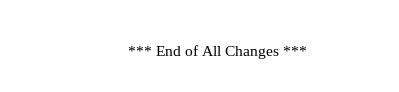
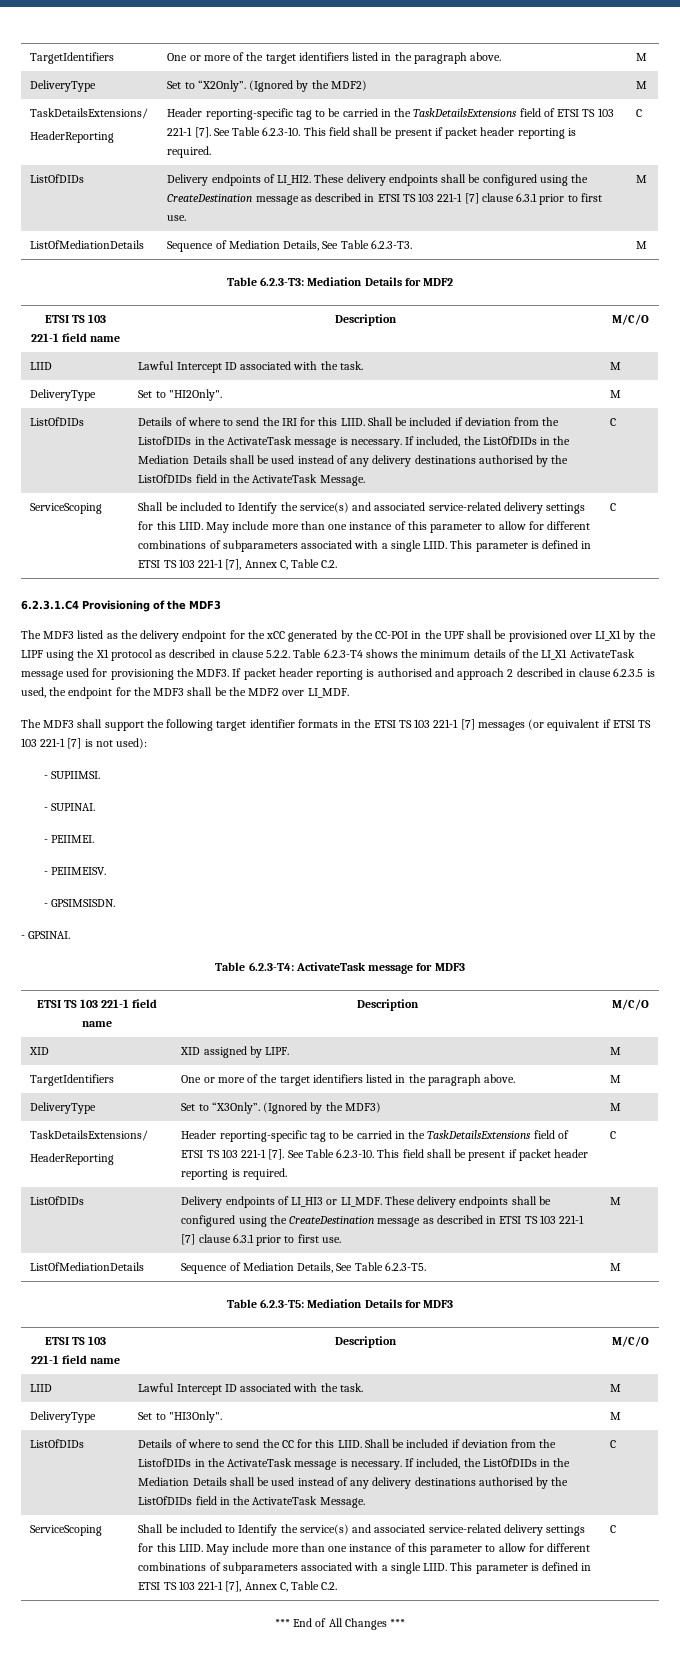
(127, 51) none -> [30,52,115,64] [167,52,502,64] [636,53,648,61] [30,80,97,92] [167,80,367,92] [636,81,648,89] [30,108,149,119] [30,131,115,143] [167,108,614,120] [167,127,576,139] [167,146,212,158] [636,109,643,117] [30,174,85,183] [167,174,589,186] [167,193,602,205] [167,215,187,221] [636,175,648,183] [30,240,145,249] [167,240,412,252] [636,241,648,249] [226,277,454,286] [44,314,107,323] [30,333,121,342] [335,314,398,326] [611,314,649,325] [30,362,53,370] [138,361,363,373] [610,362,622,370] [30,389,97,401] [138,389,222,401] [610,390,622,398] [30,417,85,426] [138,417,560,426] [138,436,571,448] [138,455,569,467] [138,474,365,486] [610,418,617,426] [30,503,103,514] [138,502,586,514] [138,521,590,533] [138,540,592,552] [138,559,338,570] [610,503,617,511] [21,600,221,612] [21,630,656,642] [21,649,635,661] [21,668,655,680] [21,687,349,699] [21,719,652,731] [21,738,148,749] [44,771,101,779] [44,803,96,811] [44,835,95,843] [44,867,107,875] [44,899,116,907] [21,931,71,939] [215,962,465,974] [36,999,158,1008] [82,1021,112,1027] [356,999,419,1011] [611,999,649,1010] [29,1047,50,1055] [180,1046,290,1058] [610,1047,622,1055] [30,1074,115,1086] [181,1074,516,1086] [610,1075,622,1083] [30,1102,97,1114] [181,1102,381,1114] [610,1103,622,1111] [30,1130,149,1141] [30,1153,115,1165] [181,1130,569,1142] [181,1149,588,1161] [181,1168,287,1180] [610,1131,617,1139] [30,1196,85,1205] [181,1196,551,1208] [181,1215,585,1227] [181,1234,341,1246] [610,1197,622,1205] [30,1262,145,1271] [181,1262,426,1274] [610,1263,622,1271] [226,1299,454,1308] [44,1336,107,1345] [30,1355,121,1364] [335,1336,398,1348] [611,1336,649,1347] [30,1384,53,1392] [138,1383,363,1395] [610,1384,622,1392] [30,1411,97,1423] [138,1411,222,1423] [610,1412,622,1420] [30,1439,85,1448] [138,1439,557,1448] [138,1458,571,1470] [138,1477,569,1489] [138,1496,365,1508] [610,1440,617,1448] [30,1525,103,1536] [138,1524,586,1536] [138,1543,590,1555] [138,1562,592,1574] [138,1581,338,1592] [610,1525,617,1533] TargetIdentifiers | One or more of the target identifiers listed in the paragraph above. | M // DeliveryType | Set to “X2Only”. (Ignored by the MDF2) | M // TaskDetailsExtensions/ // HeaderReporting | Header reporting-specific tag to be carried in the TaskDetailsExtensions field of ETSI TS 103 221-1 [7]. See Table 6.2.3-10. This field shall be present if packet header reporting is required. | C // ListOfDIDs | Delivery endpoints of LI_HI2. These delivery endpoints shall be configured using the CreateDestination message as described in ETSI TS 103 221-1 [7] clause 6.3.1 prior to first use. | M // ListOfMediationDetails | Sequence of Mediation Details, See Table 6.2.3-T3. | M // Table 6.2.3-T3: Mediation Details for MDF2 // ETSI TS 103 221-1 field name | Description | M/C/O // LIID | Lawful Intercept ID associated with the task. | M // DeliveryType | Set to "HI2Only". | M // ListOfDIDs | Details of where to send the IRI for this LIID. Shall be included if deviation from the ListofDIDs in the ActivateTask message is necessary. If included, the ListOfDIDs in the Mediation Details shall be used instead of any delivery destinations authorised by the ListOfDIDs field in the ActivateTask Message. | C // ServiceScoping | Shall be included to Identify the service(s) and associated service-related delivery settings for this LIID. May include more than one instance of this parameter to allow for different combinations of subparameters associated with a single LIID. This parameter is defined in ETSI TS 103 221-1 [7], Annex C, Table C.2. | C // 6.2.3.1.C4 Provisioning of the MDF3 // The MDF3 listed as the delivery endpoint for the xCC generated by the CC-POI in the UPF shall be provisioned over LI_X1 by the LIPF using the X1 protocol as described in clause 5.2.2. Table 6.2.3-T4 shows the minimum details of the LI_X1 ActivateTask message used for provisioning the MDF3. If packet header reporting is authorised and approach 2 described in clause 6.2.3.5 is used, the endpoint for the MDF3 shall be the MDF2 over LI_MDF. // The MDF3 shall support the following target identifier formats in the ETSI TS 103 221-1 [7] messages (or equivalent if ETSI TS 103 221-1 [7] is not used): // - SUPIIMSI. // - SUPINAI. // - PEIIMEI. // - PEIIMEISV. // - GPSIMSISDN. // - GPSINAI. // Table 6.2.3-T4: ActivateTask message for MDF3 // ETSI TS 103 221-1 field name | Description | M/C/O // XID | XID assigned by LIPF. | M // TargetIdentifiers | One or more of the target identifiers listed in the paragraph above. | M // DeliveryType | Set to “X3Only”. (Ignored by the MDF3) | M // TaskDetailsExtensions/ // HeaderReporting | Header reporting-specific tag to be carried in the TaskDetailsExtensions field of ETSI TS 103 221-1 [7]. See Table 6.2.3-10. This field shall be present if packet header reporting is required. | C // ListOfDIDs | Delivery endpoints of LI_HI3 or LI_MDF. These delivery endpoints shall be configured using the CreateDestination message as described in ETSI TS 103 221-1 [7] clause 6.3.1 prior to first use. | M // ListOfMediationDetails | Sequence of Mediation Details, See Table 6.2.3-T5. | M // Table 6.2.3-T5: Mediation Details for MDF3 // ETSI TS 103 221-1 field name | Description | M/C/O // LIID | Lawful Intercept ID associated with the task. | M // DeliveryType | Set to "HI3Only". | M // ListOfDIDs | Details of where to send the CC for this LIID. Shall be included if deviation from the ListofDIDs in the ActivateTask message is necessary. If included, the ListOfDIDs in the Mediation Details shall be used instead of any delivery destinations authorised by the ListOfDIDs field in the ActivateTask Message. | C // ServiceScoping | Shall be included to Identify the service(s) and associated service-related delivery settings for this LIID. May include more than one instance of this parameter to allow for different combinations of subparameters associated with a single LIID. This parameter is defined in ETSI TS 103 221-1 [7], Annex C, Table C.2. | C //

